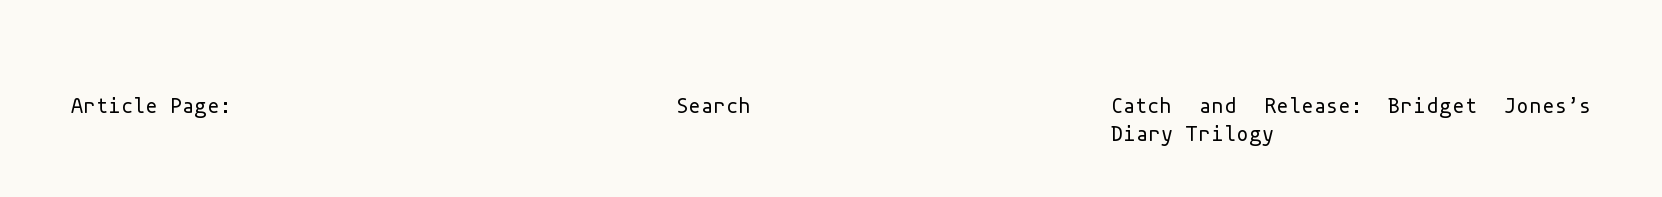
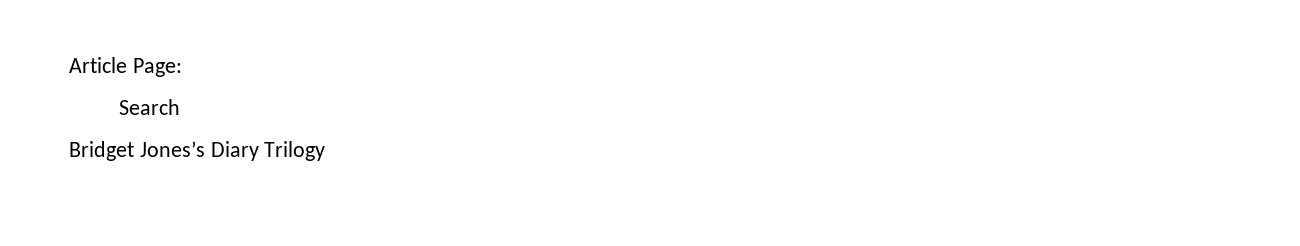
[1111,97,1362,113] Catch and Release: -> (180, 107) none

